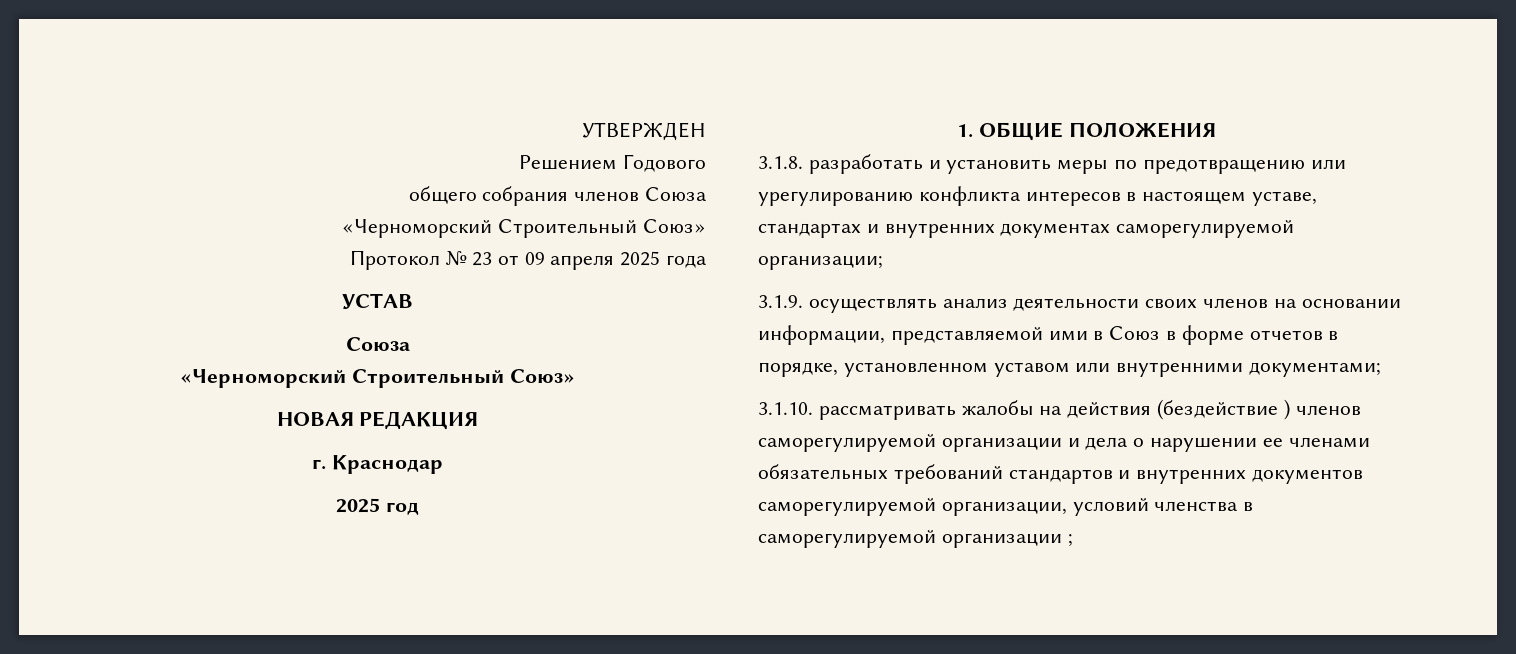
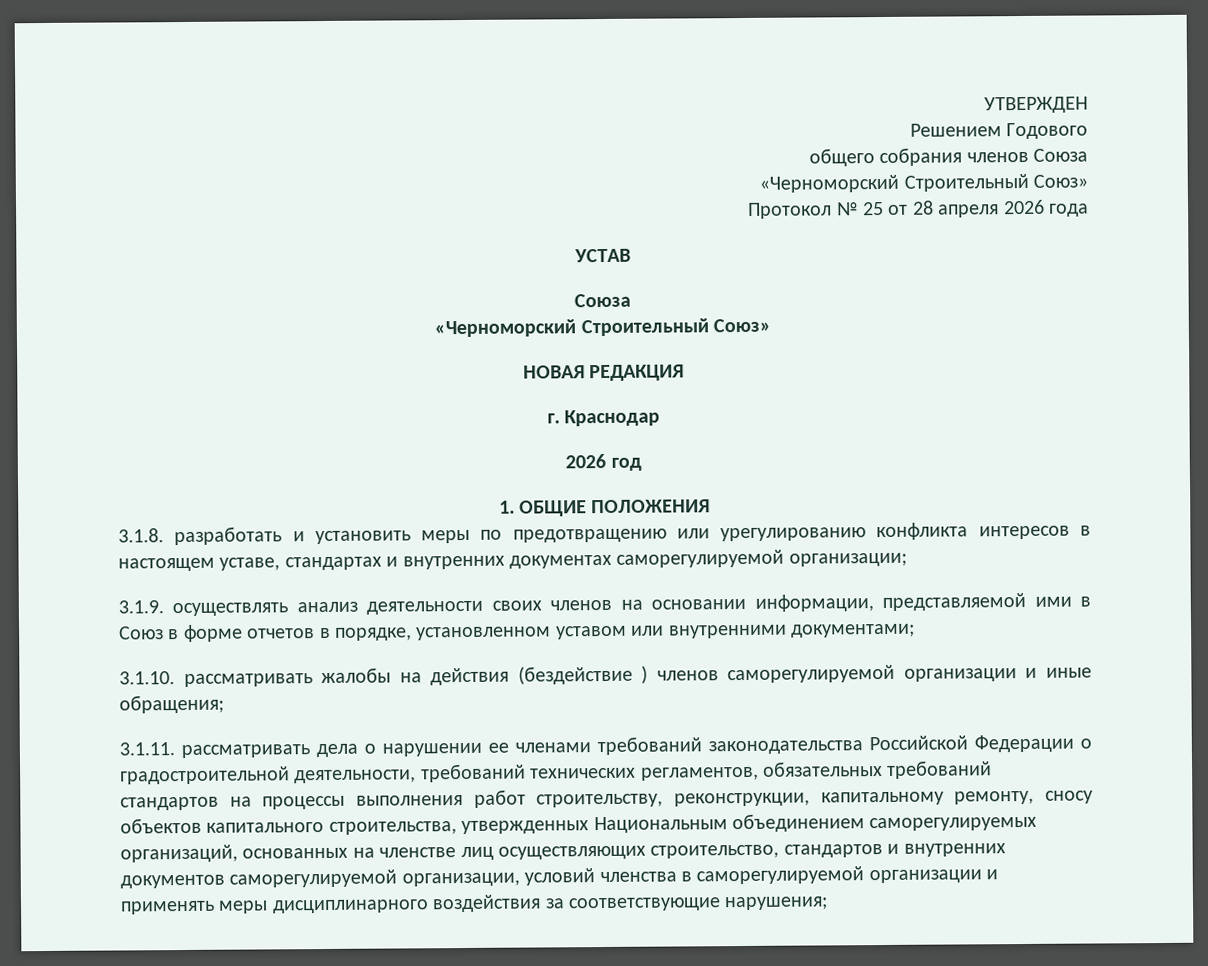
[471,251,661,270] 23 от 09 апреля 2025 -> [862,199,1045,218] 25 от 28 апреля 2026
[336,498,381,513] 2025 -> [565,453,607,469] 2026
(1080, 442) none -> [1045,667,1092,678] [119,694,224,714] [119,742,310,759] иные обращения; // 3.1.11. рассматривать
[758,464,1003,484] обязательных требований -> [597,734,1092,756] [120,760,993,785] [120,789,1093,811] [120,813,1038,835] [120,844,780,863] требований законодательства Российской Федерации о градостроительной деятельности, требований технических регламентов, обязательных требований стандартов на процессы выполнения работ строительству, реконструкции, капитальному ремонту, сносу объектов капитального строительства, утвержденных Национальным объединением саморегулируемых организаций, основанных на членстве лиц осуществляющих строительство,
[1067,534,1073,547] ; -> [986,869,999,880] [120,894,829,915] и применять меры дисциплинарного воздействия за соответствующие нарушения;

